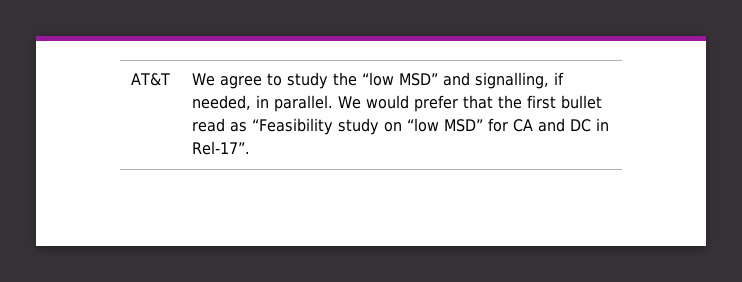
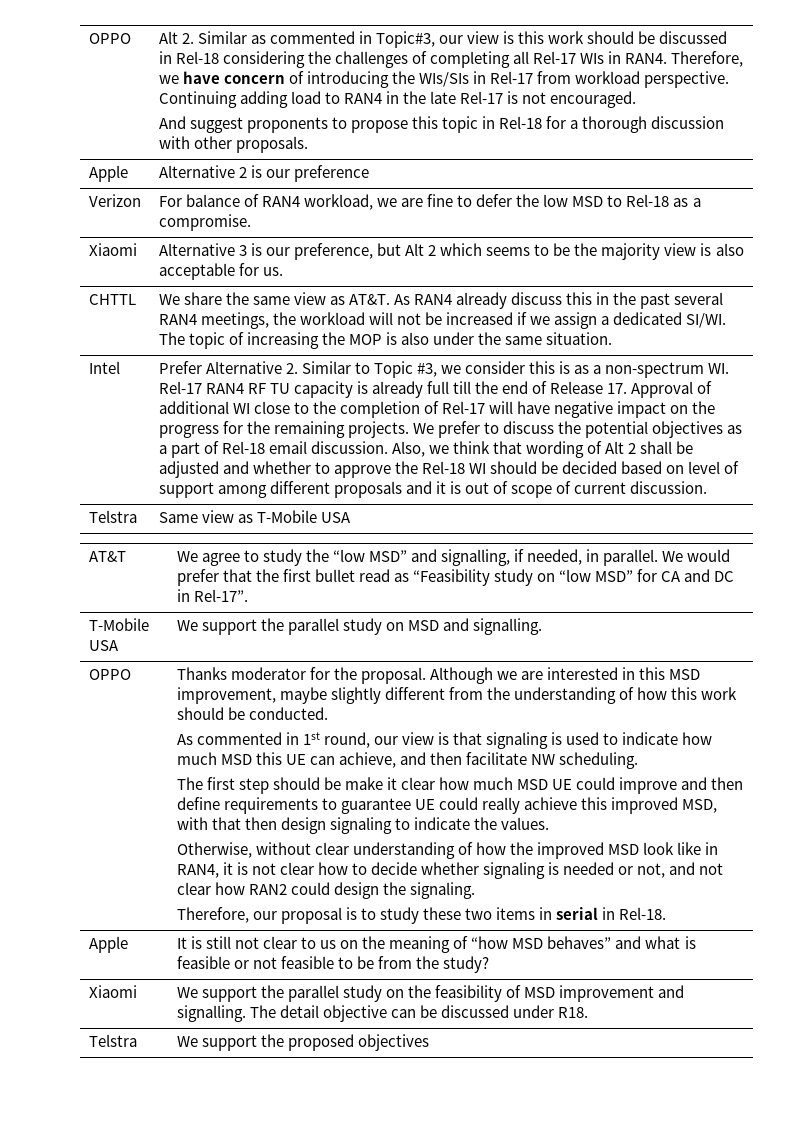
(130, 79) none -> [88,33,131,44] [158,31,728,48] [158,51,744,68] [158,71,730,88] [158,91,637,108] [158,116,725,133] [158,136,308,153] [88,165,128,182] [158,165,369,182] [88,194,141,207] [158,194,701,210] [158,214,251,231] [88,243,137,256] [158,243,744,260] [158,263,283,280] [88,294,136,305] [158,292,724,309] [158,312,727,329] [158,332,613,349] [88,361,120,374] [158,361,730,378] [158,381,713,398] [158,401,716,418] [158,421,743,438] [158,441,694,458] [158,461,740,478] [158,481,708,498] [88,510,137,523] [158,510,351,523] OPPO | Alt 2. Similar as commented in Topic#3, our view is this work should be discussed in Rel-18 considering the challenges of completing all Rel-17 WIs in RAN4. Therefore, we have concern of introducing the WIs/SIs in Rel-17 from workload perspective. Continuing adding load to RAN4 in the late Rel-17 is not encouraged. // And suggest proponents to propose this topic in Rel-18 for a thorough discussion with other proposals. // Apple | Alternative 2 is our preference // Verizon | For balance of RAN4 workload, we are fine to defer the low MSD to Rel-18 as a compromise. // Xiaomi | Alternative 3 is our preference, but Alt 2 which seems to be the majority view is also acceptable for us. // CHTTL | We share the same view as AT&T. As RAN4 already discuss this in the past several RAN4 meetings, the workload will not be increased if we assign a dedicated SI/WI. The topic of increasing the MOP is also under the same situation. // Intel | Prefer Alternative 2. Similar to Topic #3, we consider this is as a non-spectrum WI. Rel-17 RAN4 RF TU capacity is already full till the end of Release 17. Approval of additional WI close to the completion of Rel-17 will have negative impact on the progress for the remaining projects. We prefer to discuss the potential objectives as a part of Rel-18 email discussion. Also, we think that wording of Alt 2 shall be adjusted and whether to approve the Rel-18 WI should be decided based on level of support among different proposals and it is out of scope of current discussion. // Telstra | Same view as T-Mobile USA //
(250, 148) none -> [88,618,149,631] [88,640,119,651] [176,618,543,635] [88,669,131,680] [176,667,701,684] [176,687,738,704] [176,707,328,720] [176,732,713,749] [176,752,639,769] [176,777,744,794] [176,797,718,814] [176,817,550,834] [176,842,719,859] [176,862,724,879] [176,882,476,899] [176,907,667,924] [88,936,128,953] [176,936,696,953] [176,956,490,973] [88,985,137,998] [176,985,685,1002] [176,1005,589,1022] [88,1034,137,1047] [176,1034,429,1051] // T-Mobile USA | We support the parallel study on MSD and signalling. // OPPO | Thanks moderator for the proposal. Although we are interested in this MSD improvement, maybe slightly different from the understanding of how this work should be conducted. // As commented in 1st round, our view is that signaling is used to indicate how much MSD this UE can achieve, and then facilitate NW scheduling. // The first step should be make it clear how much MSD UE could improve and then define requirements to guarantee UE could really achieve this improved MSD, with that then design signaling to indicate the values. // Otherwise, without clear understanding of how the improved MSD look like in RAN4, it is not clear how to decide whether signaling is needed or not, and not clear how RAN2 could design the signaling. // Therefore, our proposal is to study these two items in serial in Rel-18. // Apple | It is still not clear to us on the meaning of “how MSD behaves” and what is feasible or not feasible to be from the study? // Xiaomi | We support the parallel study on the feasibility of MSD improvement and signalling. The detail objective can be discussed under R18. // Telstra | We support the proposed objectives

